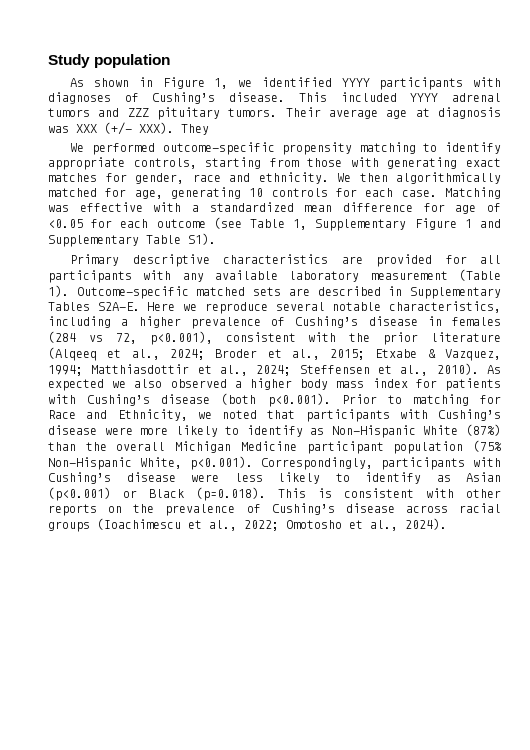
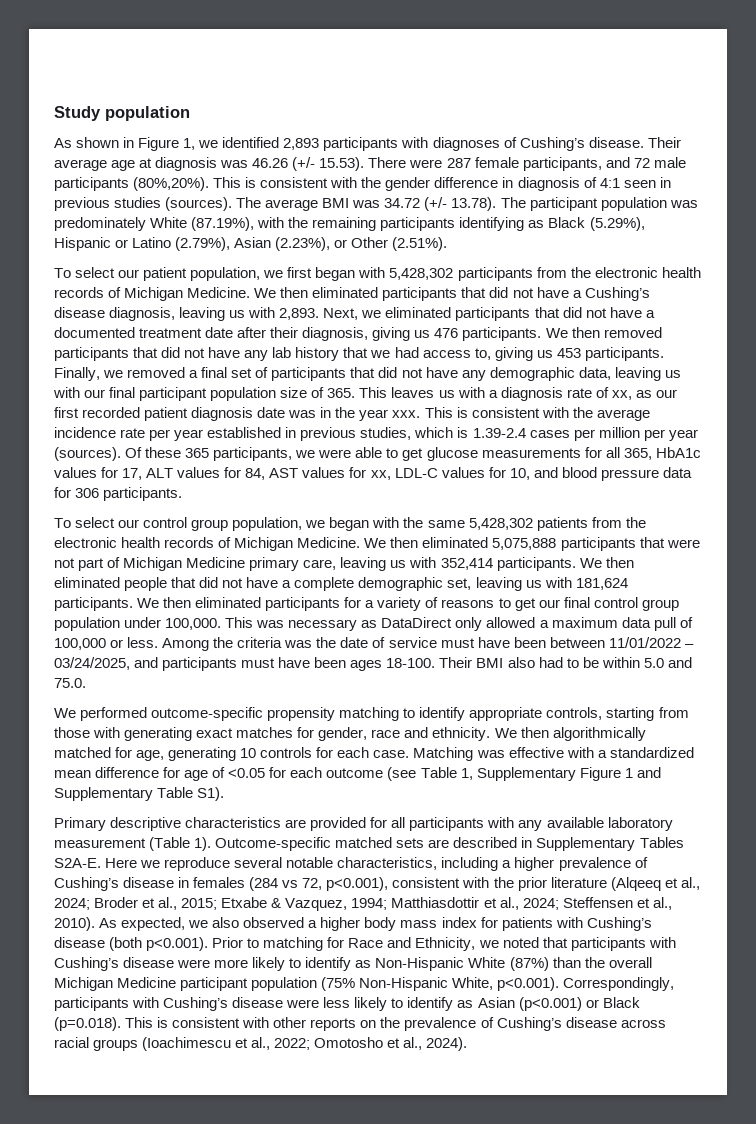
[341,78,370,87] YYYY -> [283,138,320,150] 2,893
[298,92,502,102] [48,107,278,120] This included YYYY adrenal tumors and ZZZ pituitary tumors. -> (644, 142) none
[76,122,209,135] XXX (+/- XXX). They -> [252,157,686,171] [54,177,671,191] [54,197,698,211] [54,217,645,231] [54,237,448,251] [54,267,701,281] [54,287,650,301] [54,307,655,321] [54,327,662,341] [54,347,664,361] [54,367,681,381] [53,387,677,401] [54,407,650,421] [54,427,698,441] [54,447,701,461] [54,467,692,481] [54,487,183,501] [54,517,646,531] [54,537,700,551] [54,557,634,571] [54,577,628,591] [54,597,679,611] [54,617,693,631] [54,637,694,651] [54,657,692,671] [54,678,86,688] 46.26 (+/- 15.53). There were 287 female participants, and 72 male participants (80%,20%). This is consistent with the gender difference in diagnosis of 4:1 seen in previous studies (sources). The average BMI was 34.72 (+/- 13.78). The participant population was predominately White (87.19%), with the remaining participants identifying as Black (5.29%), Hispanic or Latino (2.79%), Asian (2.23%), or Other (2.51%). // To select our patient population, we first began with 5,428,302 participants from the electronic health records of Michigan Medicine. We then eliminated participants that did not have a Cushing’s disease diagnosis, leaving us with 2,893. Next, we eliminated participants that did not have a documented treatment date after their diagnosis, giving us 476 participants. We then removed participants that did not have any lab history that we had access to, giving us 453 participants. Finally, we removed a final set of participants that did not have any demographic data, leaving us with our final participant population size of 365. This leaves us with a diagnosis rate of xx, as our first recorded patient diagnosis date was in the year xxx. This is consistent with the average incidence rate per year established in previous studies, which is 1.39-2.4 cases per million per year (sources). Of these 365 participants, we were able to get glucose measurements for all 365, HbA1c values for 17, ALT values for 84, AST values for xx, LDL-C values for 10, and blood pressure data for 306 participants. // To select our control group population, we began with the same 5,428,302 patients from the electronic health records of Michigan Medicine. We then eliminated 5,075,888 participants that were not part of Michigan Medicine primary care, leaving us with 352,414 participants. We then eliminated people that did not have a complete demographic set, leaving us with 181,624 participants. We then eliminated participants for a variety of reasons to get our final control group population under 100,000. This was necessary as DataDirect only allowed a maximum data pull of 100,000 or less. Among the criteria was the date of service must have been between 11/01/2022 – 03/24/2025, and participants must have been ages 18-100. Their BMI also had to be within 5.0 and 75.0.
[48,379,104,391] expected -> [121,917,186,931] expected,

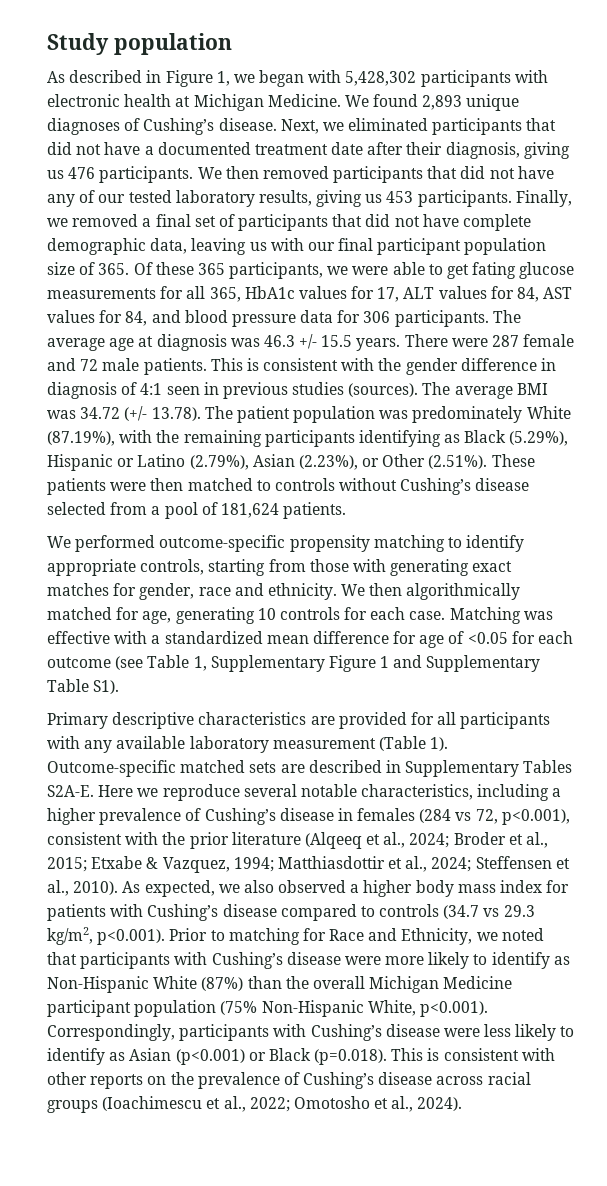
[76,137,120,148] shown -> [69,70,143,83] described
[222,137,681,151] [54,157,686,171] [54,177,671,191] [54,197,698,211] [54,217,645,231] [54,237,448,251] [54,267,701,281] [54,287,650,301] [54,307,320,321] identified 2,893 participants with diagnoses of Cushing’s disease. Their average age at diagnosis was 46.26 (+/- 15.53). There were 287 female participants, and 72 male participants (80%,20%). This is consistent with the gender difference in diagnosis of 4:1 seen in previous studies (sources). The average BMI was 34.72 (+/- 13.78). The participant population was predominately White (87.19%), with the remaining participants identifying as Black (5.29%), Hispanic or Latino (2.79%), Asian (2.23%), or Other (2.51%). // To select our patient population, we first began with 5,428,302 participants from the electronic health records of Michigan Medicine. We then eliminated participants that did not have a Cushing’s disease diagnosis, leaving us with 2,893. -> [259,70,548,87] [47,94,520,111] [47,118,277,135] began with 5,428,302 participants with electronic health at Michigan Medicine. We found 2,893 unique diagnoses of Cushing’s disease.
[272,347,491,361] lab history that we had access to, -> [79,190,312,207] of our tested laboratory results,
[461,370,486,381] any -> [463,214,532,231] complete
[359,387,677,401] [54,407,650,421] [54,427,698,441] [54,447,121,461] This leaves us with a diagnosis rate of xx, as our first recorded patient diagnosis date was in the year xxx. This is consistent with the average incidence rate per year established in previous studies, which is 1.39-2.4 cases per million per year (sources). -> (130, 269) none
(424, 454) none -> [472,262,517,279] fating
[370,467,530,480] xx, LDL-C values for 10, -> [125,311,148,326] 84,
[54,517,646,531] [54,537,700,551] [54,557,634,571] [54,577,628,591] [54,597,679,611] [54,617,693,631] [54,637,694,651] [54,657,692,671] [54,678,86,688] // To select our control group population, we began with the same 5,428,302 patients from the electronic health records of Michigan Medicine. We then eliminated 5,075,888 participants that were not part of Michigan Medicine primary care, leaving us with 352,414 participants. We then eliminated people that did not have a complete demographic set, leaving us with 181,624 participants. We then eliminated participants for a variety of reasons to get our final control group population under 100,000. This was necessary as DataDirect only allowed a maximum data pull of 100,000 or less. Among the criteria was the date of service must have been between 11/01/2022 – 03/24/2025, and participants must have been ages 18-100. Their BMI also had to be within 5.0 and 75.0. -> [492,310,521,323] [47,334,575,351] [47,358,557,375] [47,382,548,399] [47,406,571,423] [47,430,569,447] [47,454,535,471] [47,478,530,495] [47,502,347,519] The average age at diagnosis was 46.3 +/- 15.5 years. There were 287 female and 72 male patients. This is consistent with the gender difference in diagnosis of 4:1 seen in previous studies (sources). The average BMI was 34.72 (+/- 13.78). The patient population was predominately White (87.19%), with the remaining participants identifying as Black (5.29%), Hispanic or Latino (2.79%), Asian (2.23%), or Other (2.51%). These patients were then matched to controls without Cushing’s disease selected from a pool of 181,624 patients.
[109,937,143,951] (both -> [280,904,535,921] [47,927,93,945] compared to controls (34.7 vs 29.3 kg/m2,

